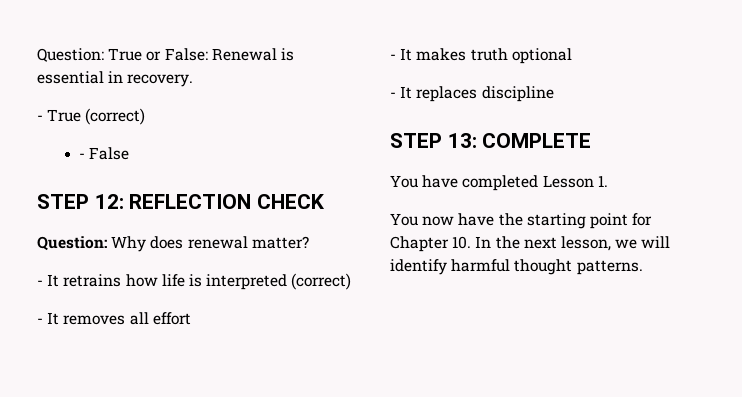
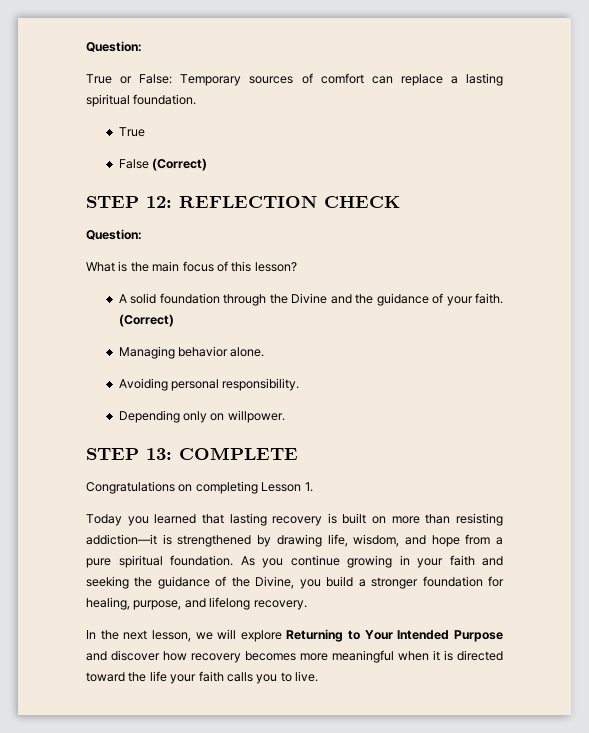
[37,48,104,62] Question: -> [86,41,142,52] Question: //
[211,48,294,61] [37,71,194,87] [37,108,146,125] [78,153,85,159] Renewal is essential in recovery. // - True (correct) // - -> [180,73,504,86] [86,94,197,107] [118,127,145,137] Temporary sources of comfort can replace a lasting spiritual foundation. // True //
(129, 153) none -> [151,158,207,171] (Correct)
[111,236,309,252] [37,273,352,290] [37,312,191,325] [390,48,572,64] [390,86,554,102] Why does renewal matter? // - It retrains how life is interpreted (correct) // - It removes all effort // - It makes truth optional // - It replaces discipline -> [86,261,297,272] [118,293,503,306] [118,314,174,327] [118,346,265,359] [118,378,300,391] [118,410,285,423] // What is the main focus of this lesson? // A solid foundation through the Divine and the guidance of your faith. (Correct) // Managing behavior alone. // Avoiding personal responsibility. // Depending only on willpower.
[390,175,539,191] You have completed -> [86,481,258,494] Congratulations on completing
[390,213,653,229] [390,236,472,252] You now have the starting point for Chapter 10. -> [86,513,503,526] [86,534,503,547] [86,555,503,568] [86,576,504,589] [86,597,307,610] Today you learned that lasting recovery is built on more than resisting addiction—it is strengthened by drawing life, wisdom, and hope from a pure spiritual foundation. As you continue growing in your faith and seeking the guidance of the Divine, you build a stronger foundation for healing, purpose, and lifelong recovery. //
[390,259,643,275] identify harmful thought patterns. -> [240,629,503,642] [86,650,503,663] [86,671,318,684] explore Returning to Your Intended Purpose and discover how recovery becomes more meaningful when it is directed toward the life your faith calls you to live.

